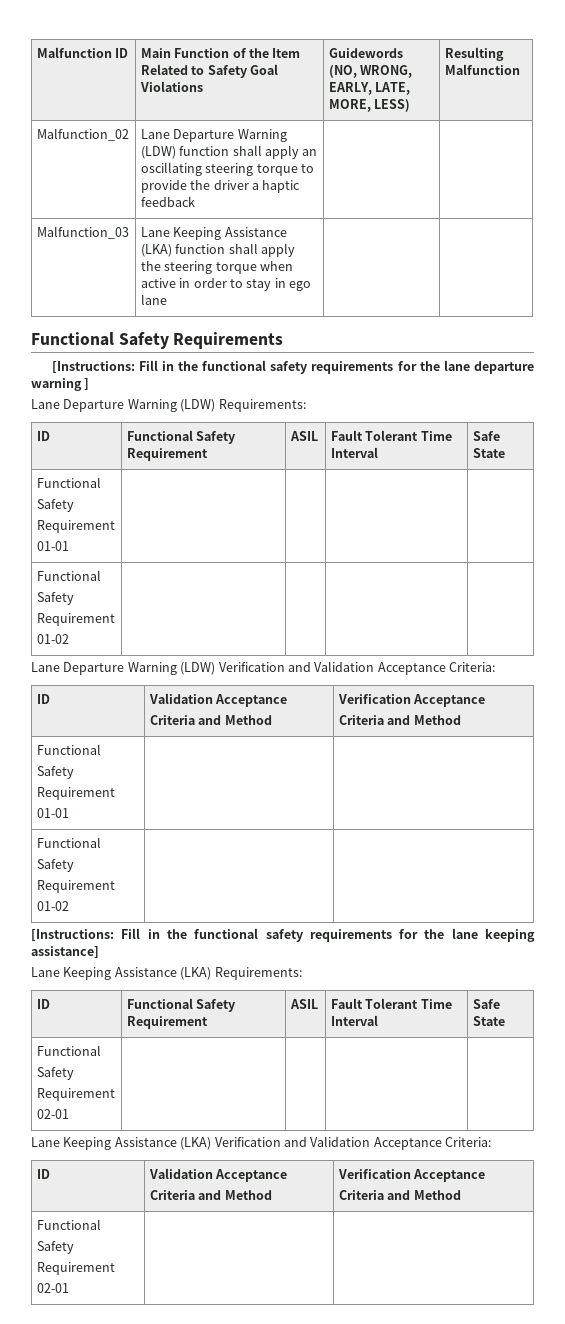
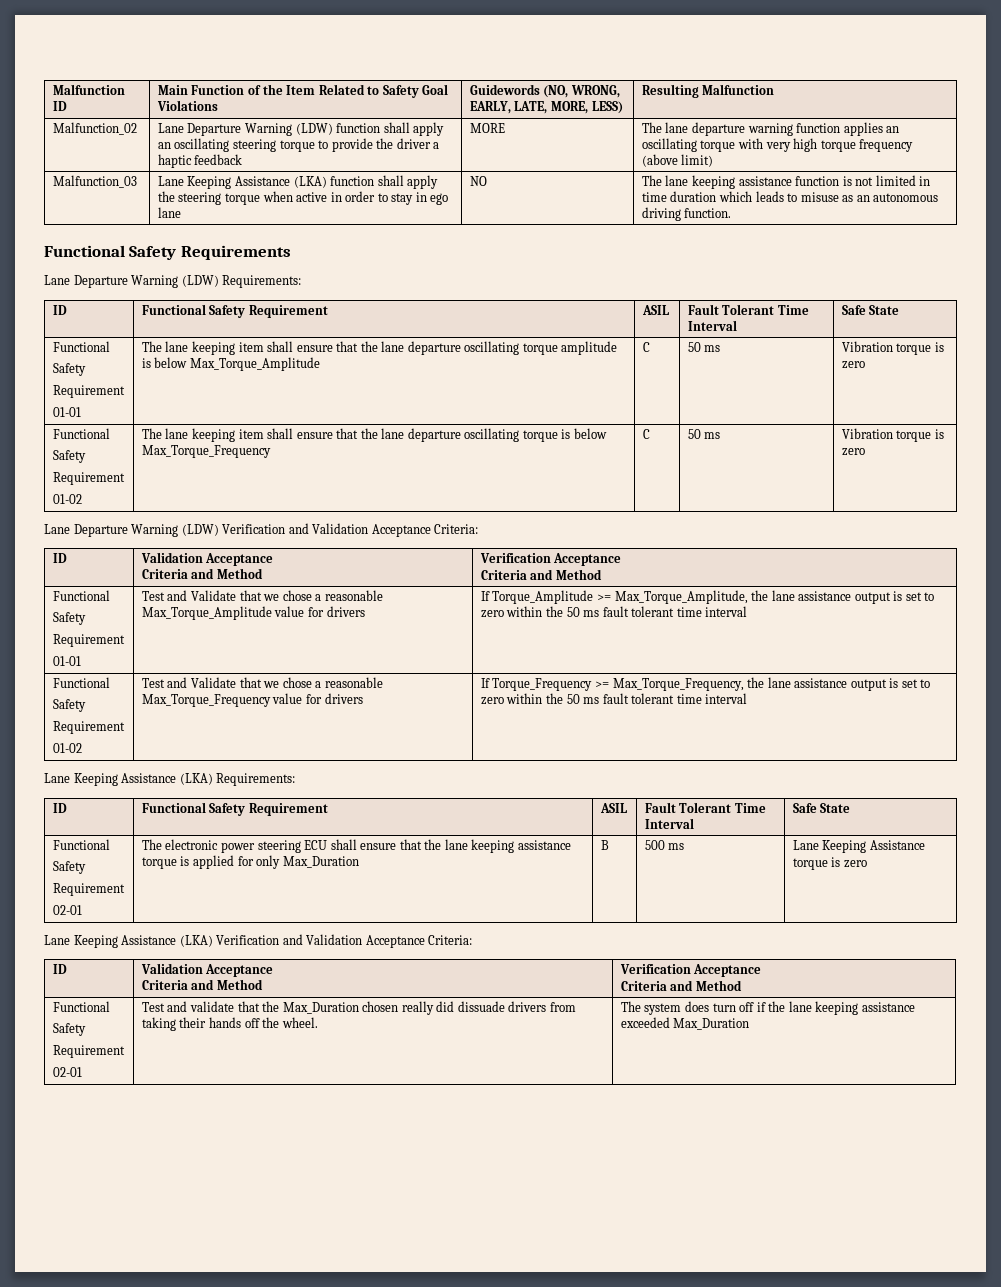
(195, 201) | -> [469,123,505,133] [641,122,900,136] [641,138,914,152] [641,154,714,167] MORE | The lane departure warning function applies an oscillating torque with very high torque frequency (above limit)
[31,332,284,349] [51,360,534,374] [31,378,90,391] | // Functional Safety Requirements // [Instructions: Fill in the functional safety requirements for the lane departure warning ] -> [469,176,487,186] [641,175,931,189] [641,191,939,202] [641,207,732,221] [44,245,291,260] NO | The lane keeping assistance function is not limited in time duration which leads to misuse as an autonomous driving function. // Functional Safety Requirements
[36,570,101,581] [36,592,74,605] [36,613,115,626] [36,634,69,644] | | | // Functional // Safety // Requirement // 01-02 | | | | -> [141,341,618,355] [141,357,320,371] [642,342,650,352] [687,342,721,352] [841,341,944,355] [841,361,865,369] [52,428,110,439] [52,450,86,463] [52,472,125,485] [52,494,82,504] [141,428,607,442] [141,445,271,458] [642,429,650,439] [687,429,721,439] [841,428,944,442] [841,448,865,456] The lane keeping item shall ensure that the lane departure oscillating torque amplitude is below Max_Torque_Amplitude | C | 50 ms | Vibration torque is zero // Functional // Safety // Requirement // 01-02 | The lane keeping item shall ensure that the lane departure oscillating torque is below Max_Torque_Frequency | C | 50 ms | Vibration torque is zero
[36,837,101,848] [36,859,74,872] [36,880,115,893] [36,901,69,911] [31,928,535,942] [31,946,99,958] | // Functional // Safety // Requirement // 01-02 | | // [Instructions: Fill in the functional safety requirements for the lane keeping assistance] -> [141,590,383,601] [141,606,365,620] [480,590,935,604] [480,606,748,618] [52,677,110,688] [52,699,86,712] [52,721,125,734] [52,743,82,753] [141,677,383,688] [141,693,363,707] [480,677,931,691] [480,693,748,705] Test and Validate that we chose a reasonable Max_Torque_Amplitude value for drivers | If Torque_Amplitude >= Max_Torque_Amplitude, the lane assistance output is set to zero within the 50 ms fault tolerant time interval // Functional // Safety // Requirement // 01-02 | Test and Validate that we chose a reasonable Max_Torque_Frequency value for drivers | If Torque_Frequency >= Max_Torque_Frequency, the lane assistance output is set to zero within the 50 ms fault tolerant time interval
(69, 1114) | | | -> [141,839,571,853] [141,855,359,869] [600,840,609,850] [644,840,685,850] [792,840,925,853] [792,857,867,870] The electronic power steering ECU shall ensure that the lane keeping assistance torque is applied for only Max_Duration | B | 500 ms | Lane Keeping Assistance torque is zero
(69, 1288) | -> [141,1001,576,1015] [141,1017,318,1031] [620,1001,915,1015] [620,1017,750,1030] Test and validate that the Max_Duration chosen really did dissuade drivers from taking their hands off the wheel. | The system does turn off if the lane keeping assistance exceeded Max_Duration

